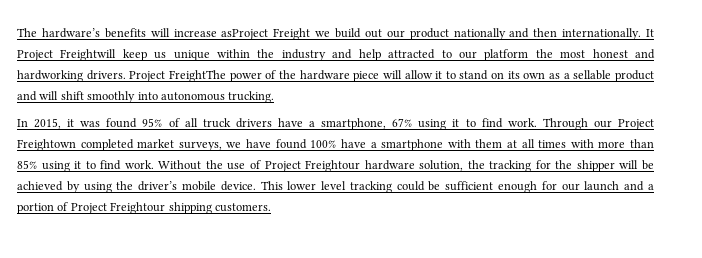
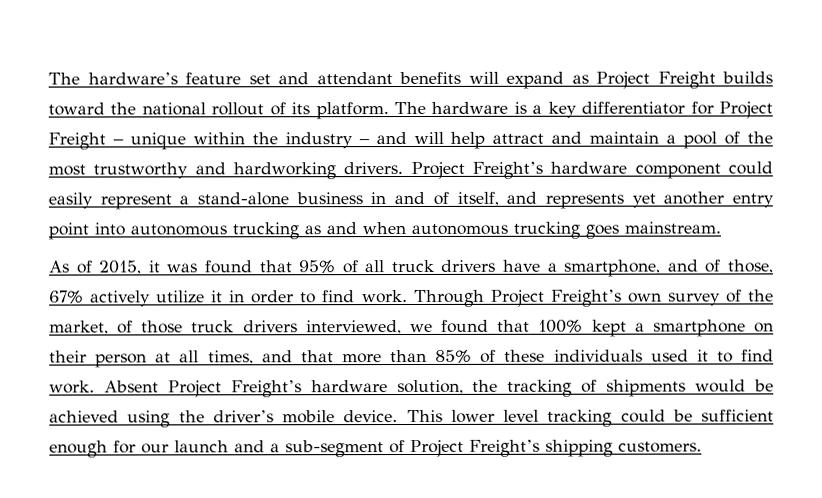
[104,28,654,40] [17,49,529,61] benefits will increase asProject Freight we build out our product nationally and then internationally. It Project Freightwill keep us unique within the industry and help attracted to our platform -> [185,71,773,89] [48,101,774,120] [48,131,741,150] feature set and attendant benefits will expand as Project Freight builds toward the national rollout of its platform. The hardware is a key differentiator for Project Freight – unique within the industry – and will help attract and maintain a pool of
[592,49,628,58] honest -> [93,162,189,179] trustworthy
[168,70,654,82] [17,91,275,103] [17,119,28,127] FreightThe power of the hardware piece will allow it to stand on its own as a sellable product and will shift smoothly into autonomous trucking. // In -> [471,161,773,179] [48,191,775,210] [48,221,721,240] [49,260,93,274] Freight’s hardware component could easily represent a stand-alone business in and of itself, and represents yet another entry point into autonomous trucking as and when autonomous trucking goes mainstream. // As of
(138, 123) none -> [259,260,293,273] that
[392,118,654,130] [17,139,654,151] [17,160,639,172] 67% using it to find work. Through our Project Freightown completed market surveys, we have found 100% have a smartphone with them at all times with more than 85% using it to find work. Without the use of Project Freightour hardware solution, the tracking for the shipper will -> [667,259,774,274] [49,289,775,307] [49,319,774,337] [49,349,774,368] [49,379,747,398] and of those, 67% actively utilize it in order to find work. Through Project Freight’s own survey of the market, of those truck drivers interviewed, we found that 100% kept a smartphone on their person at all times, and that more than 85% of these individuals used it to find work. Absent Project Freight’s hardware solution, the tracking of shipments would
[66,181,80,193] by -> (119, 416) none
[17,202,166,214] portion of Project Freightour -> [285,439,540,458] sub-segment of Project Freight’s

